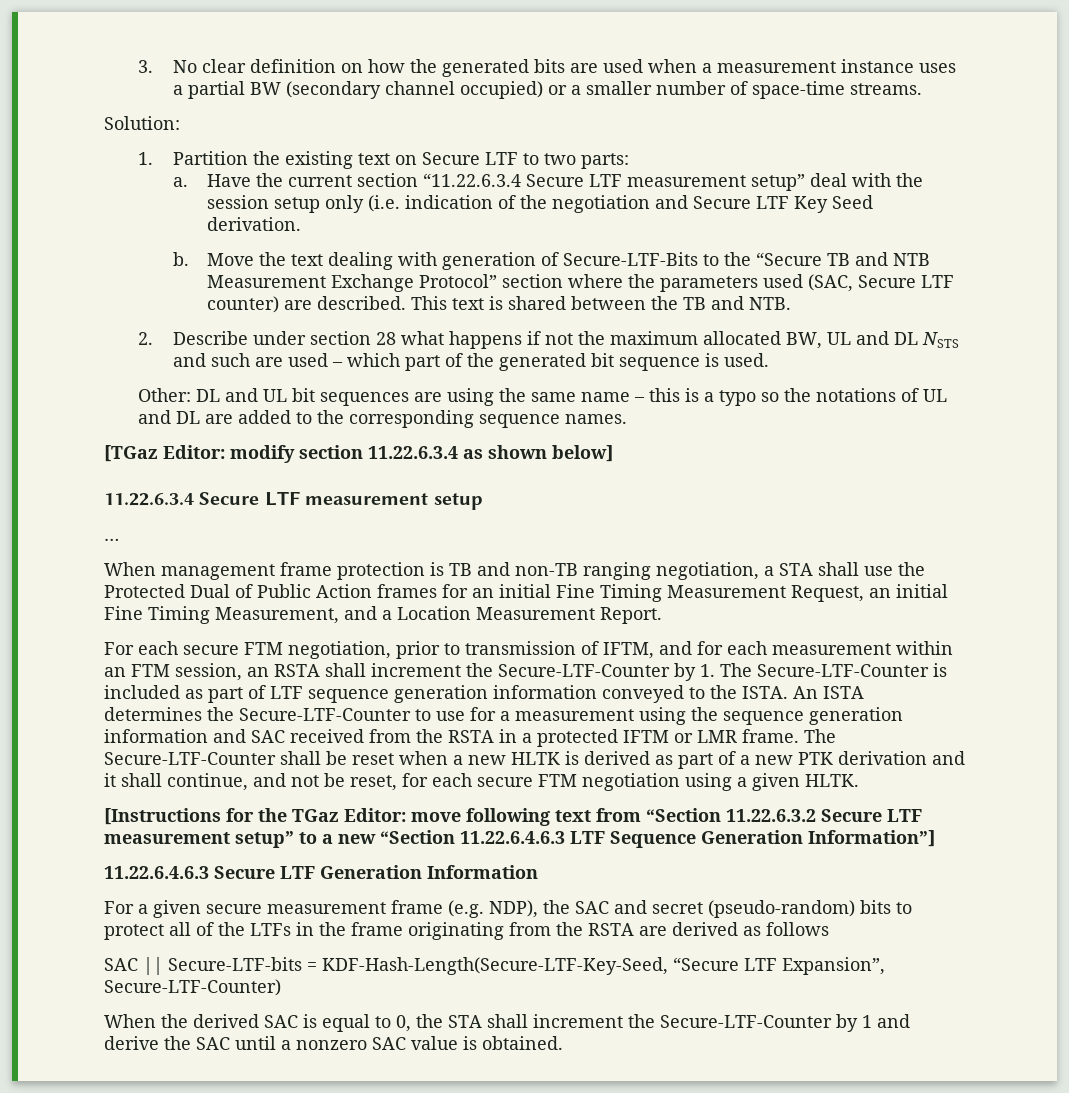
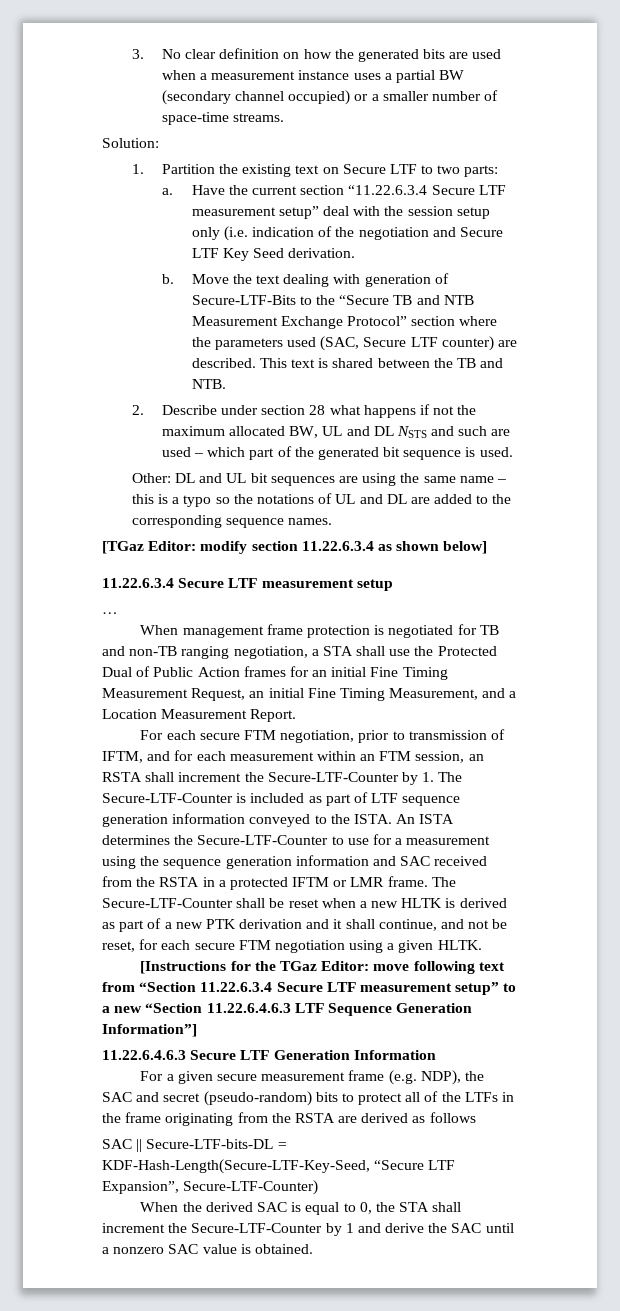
(444, 569) none -> [388,624,477,638] negotiated for
[726,809,816,822] 11.22.6.3.2 -> [200,982,273,992] 11.22.6.3.4
[168,957,302,971] Secure-LTF-bits -> [146,1139,274,1149] Secure-LTF-bits-DL

